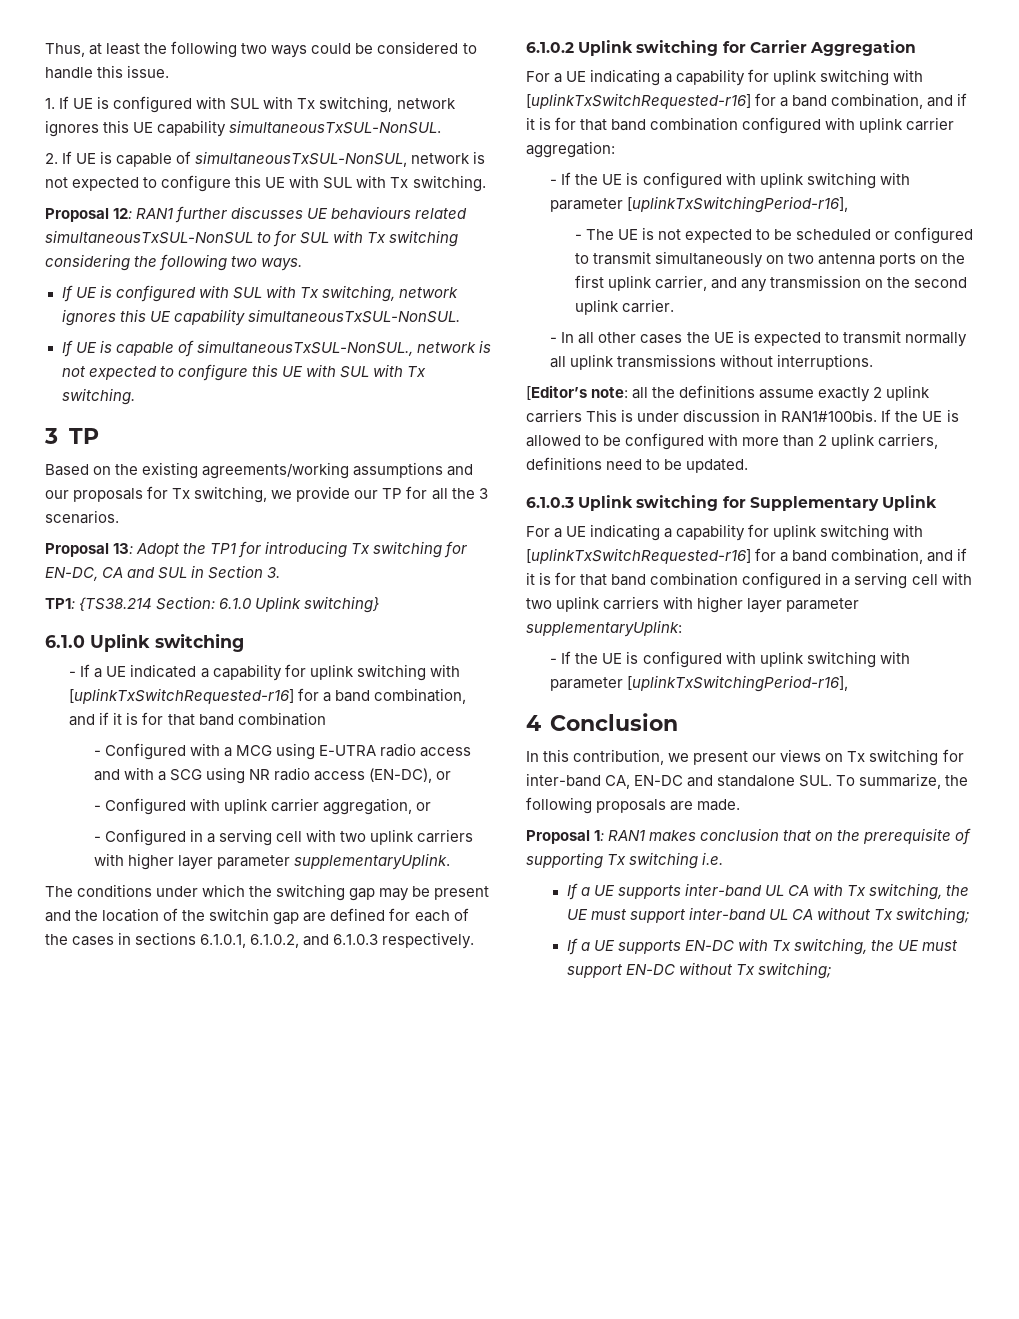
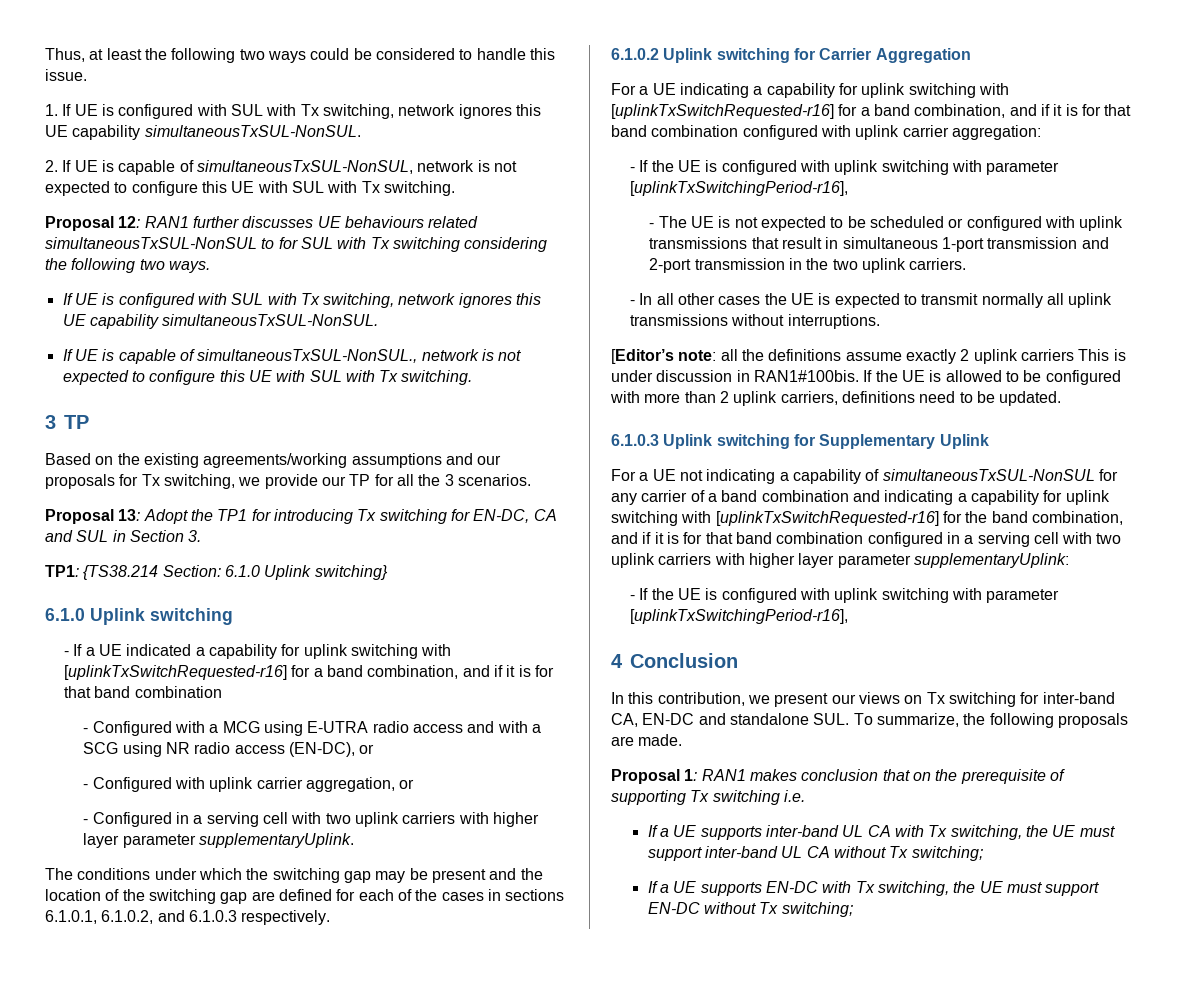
[209,908,270,921] switchin -> [148,889,216,904] switching
[574,251,965,268] [574,275,967,292] [574,299,674,315] to transmit simultaneously on two antenna ports on the first uplink carrier, and any transmission on the second uplink carrier. -> [1044,216,1124,231] [649,237,1109,252] [649,258,967,273] with uplink transmissions that result in simultaneous 1-port transmission and 2-port transmission in the two uplink carriers.
[590,524,924,541] [526,548,789,564] indicating a capability for uplink switching with [uplinkTxSwitchRequested-r16] for a -> [679,469,1118,484] [611,490,1110,505] [611,511,988,526] not indicating a capability of simultaneousTxSUL-NonSUL for any carrier of a band combination and indicating a capability for uplink switching with [uplinkTxSwitchRequested-r16] for the

